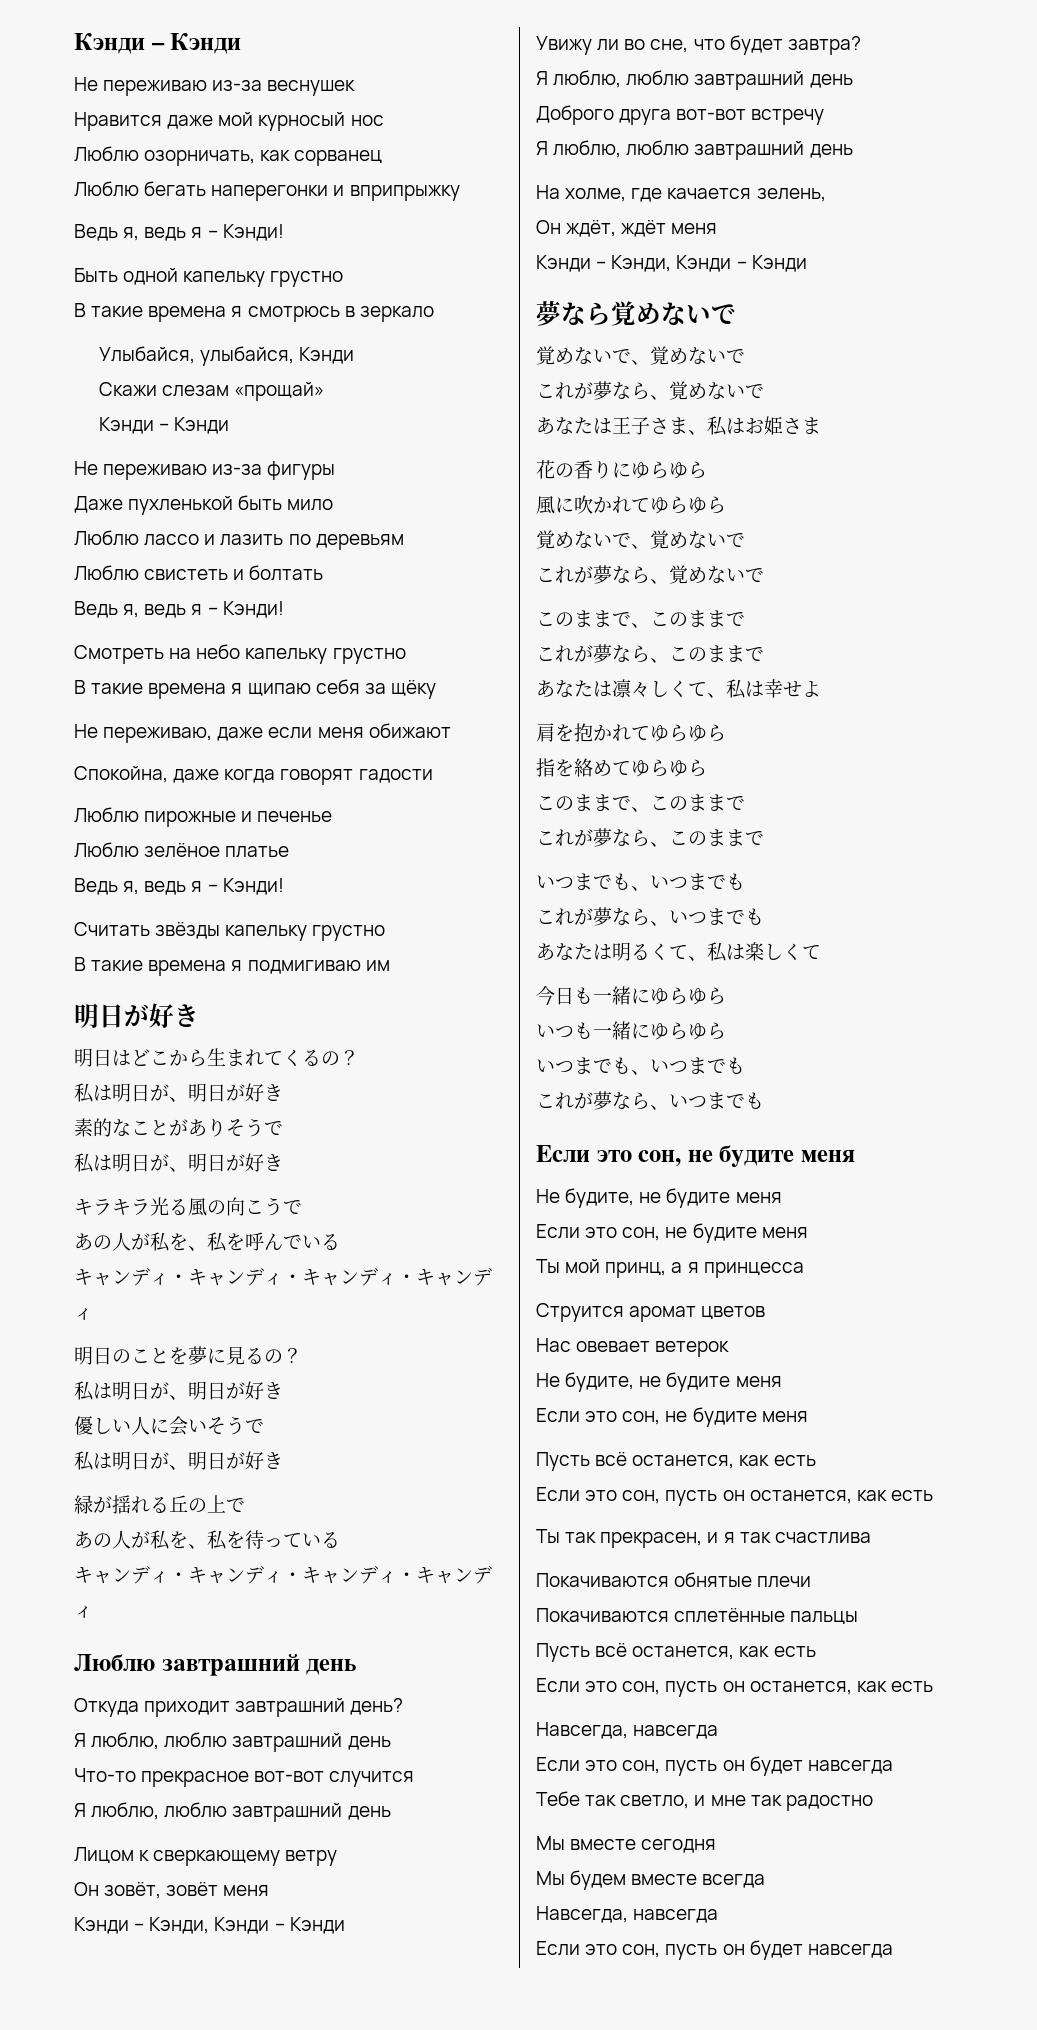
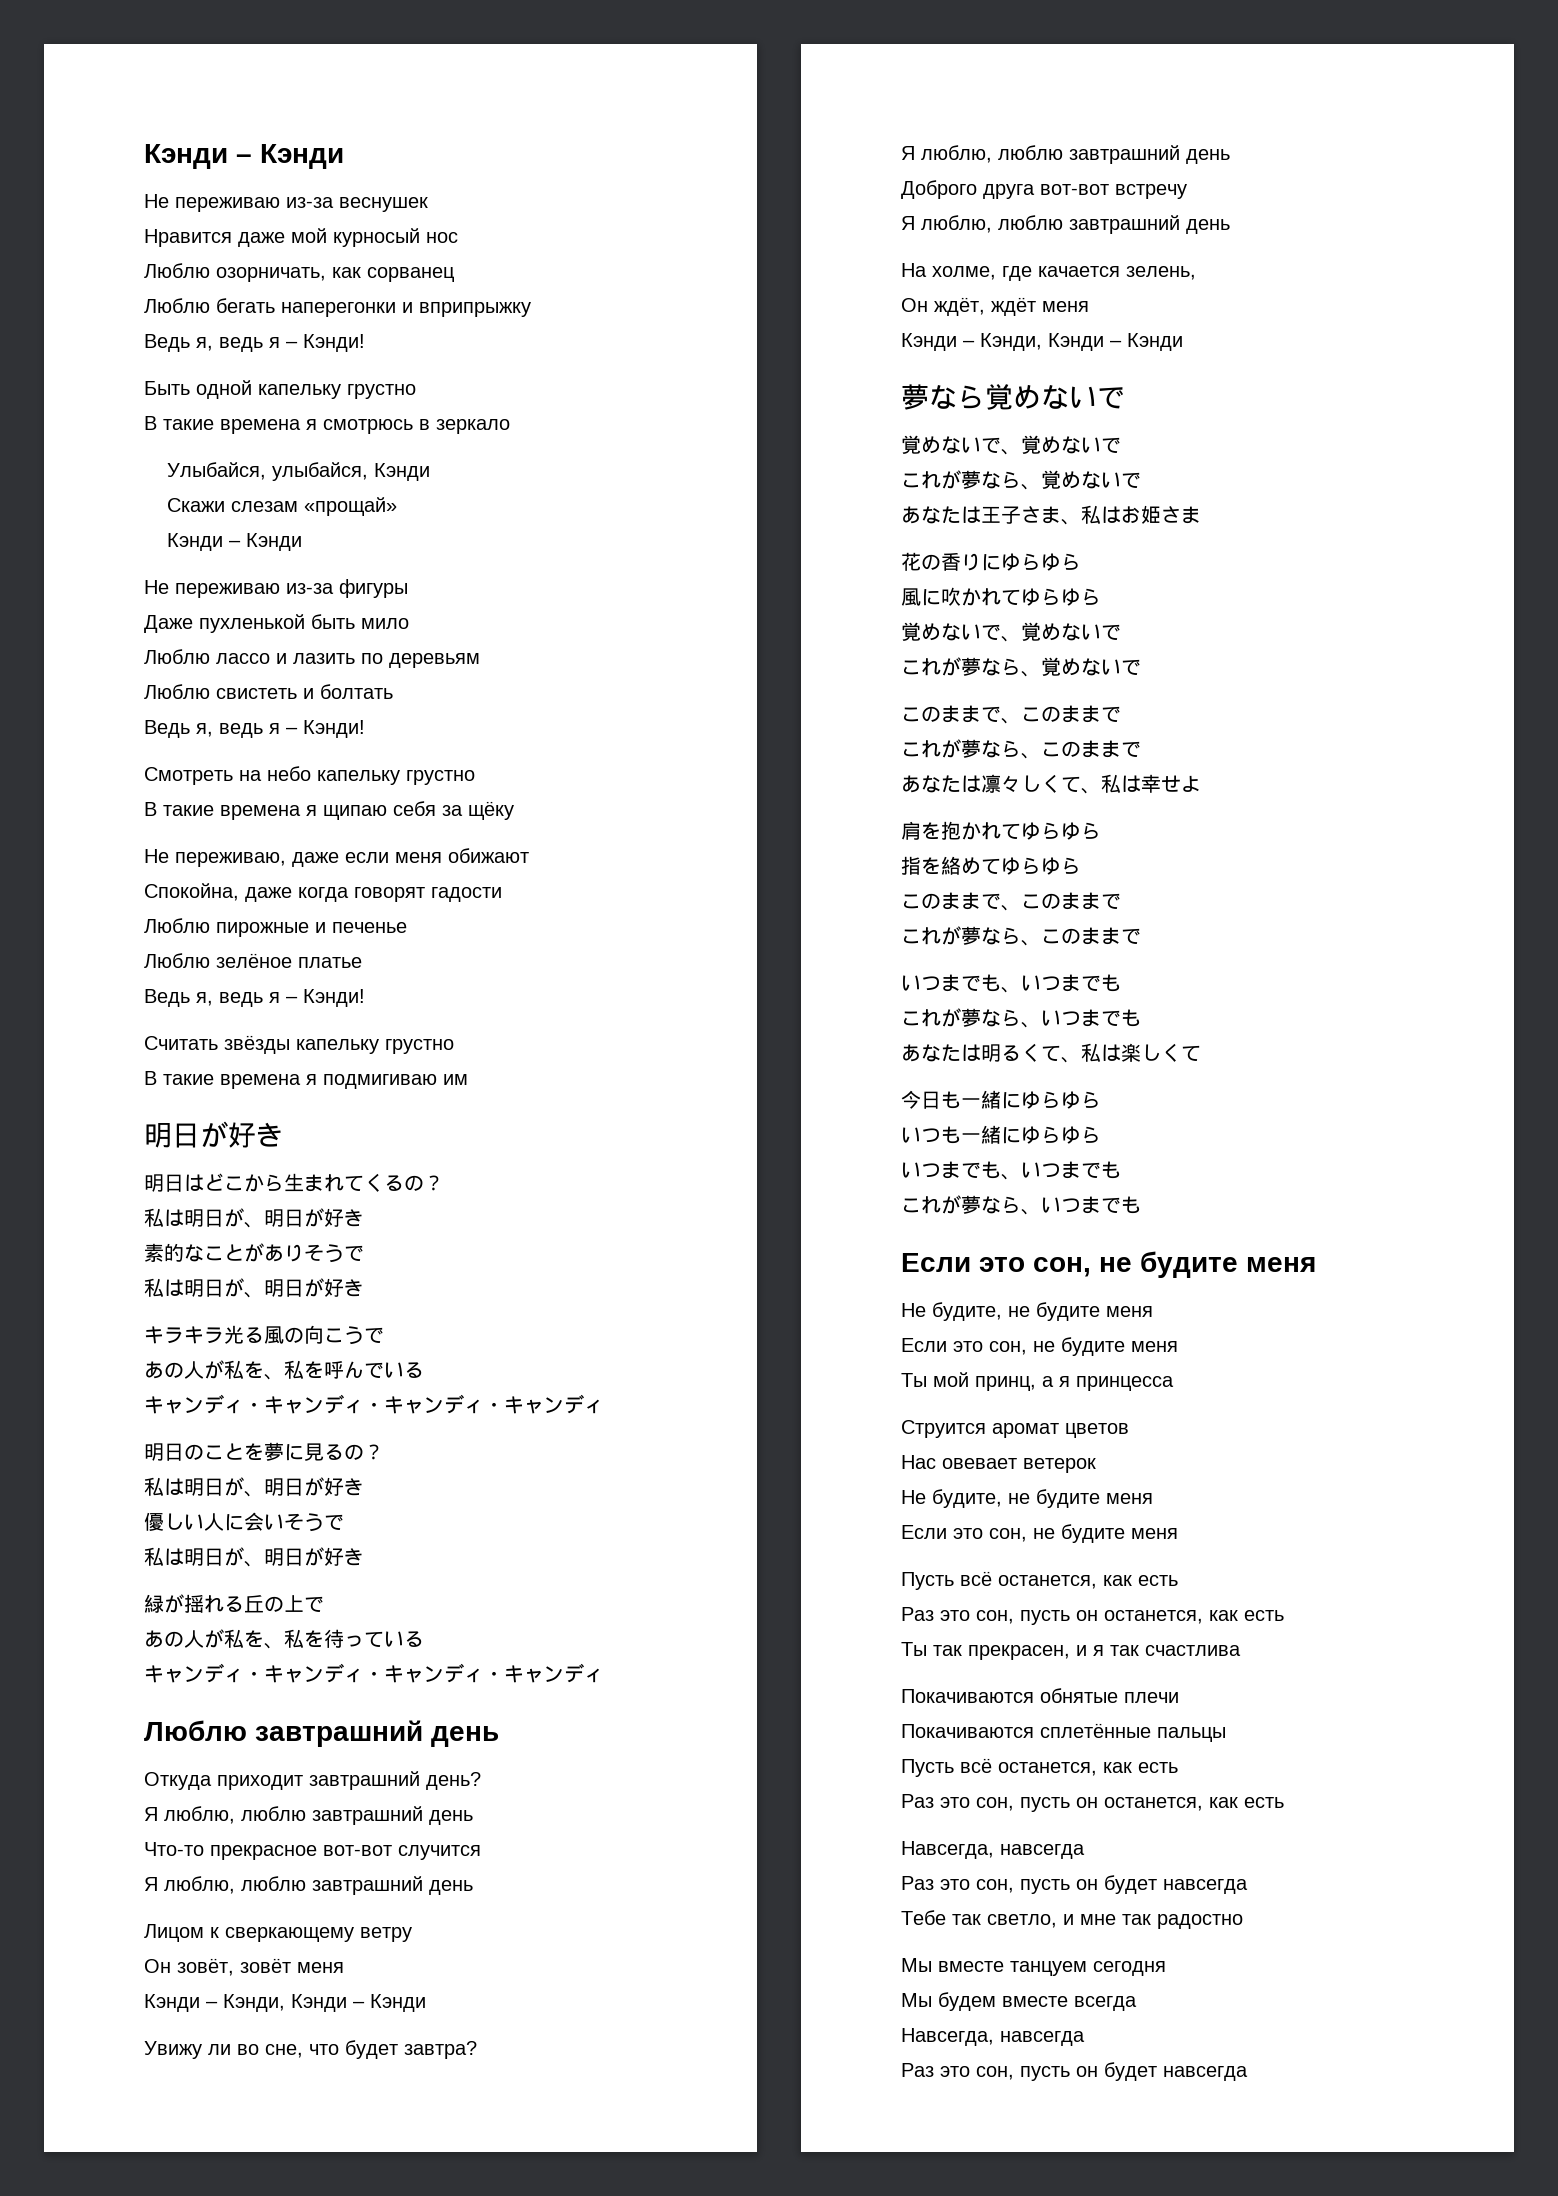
[536,1487,580,1502] Если -> [901,1607,934,1621] Раз
[536,1678,580,1693] Если -> [901,1794,934,1808] Раз
[536,1757,580,1772] Если -> [901,1876,934,1890] Раз
(637, 1844) none -> [1010,1961,1087,1976] танцуем
[536,1941,580,1956] Если -> [901,2063,934,2077] Раз

